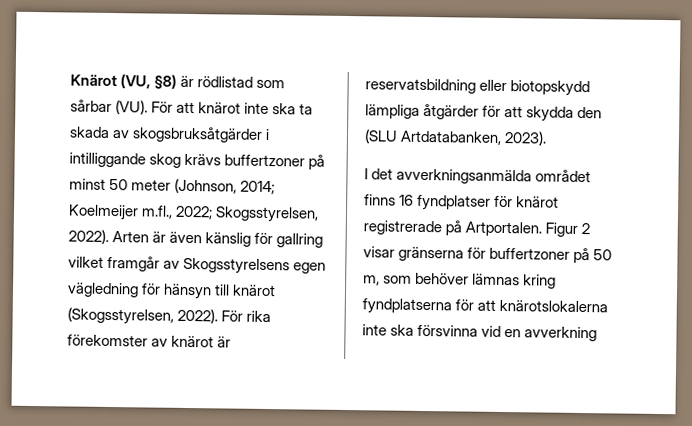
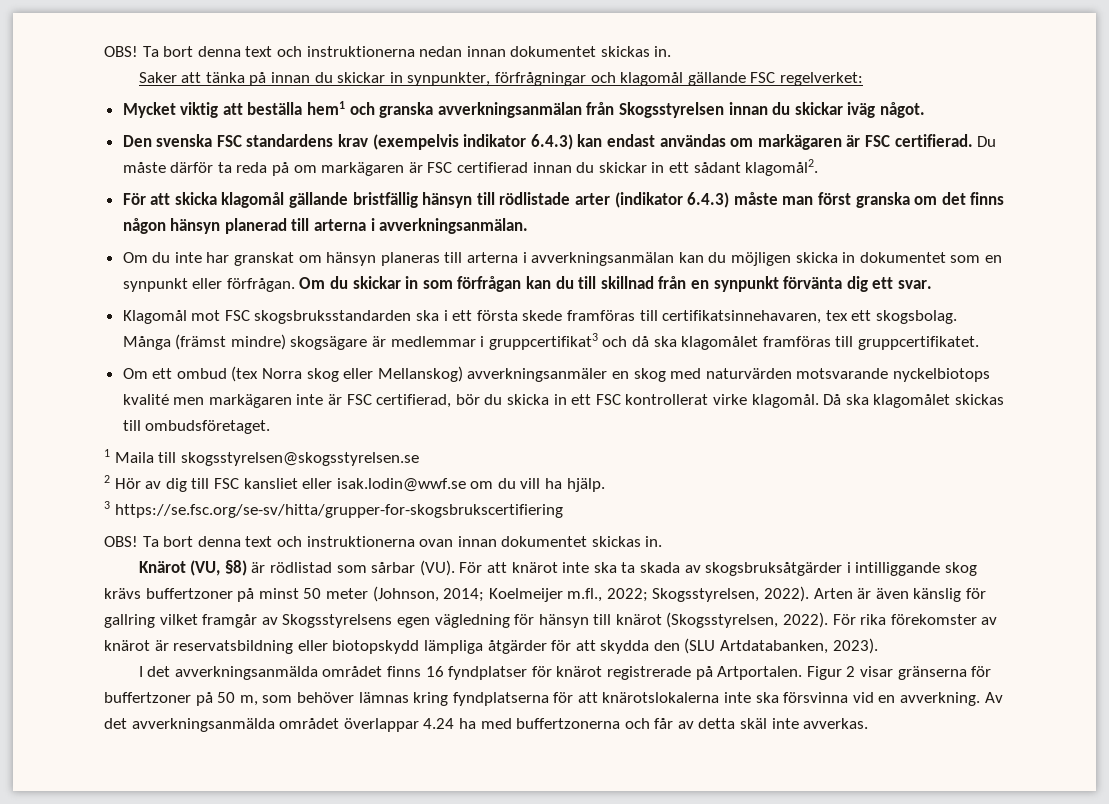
(70, 80) none -> [104,46,672,57] [138,72,863,86] [122,101,925,118] [122,134,997,150] [122,159,819,176] [122,192,1005,208] [122,218,529,234] [122,252,1002,266] [122,276,932,292] [122,310,957,324] [122,333,979,350] [122,366,990,382] [122,394,1004,408] [122,420,271,434] [104,449,419,466] [104,475,605,492] [104,501,563,518] [104,536,663,547] OBS! Ta bort denna text och instruktionerna nedan innan dokumentet skickas in. // Saker att tänka på innan du skickar in synpunkter, förfrågningar och klagomål gällande FSC regelverket: // Mycket viktig att beställa hem1 och granska avverkningsanmälan från Skogsstyrelsen innan du skickar iväg något. // Den svenska FSC standardens krav (exempelvis indikator 6.4.3) kan endast användas om markägaren är FSC certifierad. Du måste därför ta reda på om markägaren är FSC certifierad innan du skickar in ett sådant klagomål2. // För att skicka klagomål gällande bristfällig hänsyn till rödlistade arter (indikator 6.4.3) måste man först granska om det finns någon hänsyn planerad till arterna i avverkningsanmälan. // Om du inte har granskat om hänsyn planeras till arterna i avverkningsanmälan kan du möjligen skicka in dokumentet som en synpunkt eller förfrågan. Om du skickar in som förfrågan kan du till skillnad från en synpunkt förvänta dig ett svar. // Klagomål mot FSC skogsbruksstandarden ska i ett första skede framföras till certifikatsinnehavaren, tex ett skogsbolag. Många (främst mindre) skogsägare är medlemmar i gruppcertifikat3 och då ska klagomålet framföras till gruppcertifikatet. // Om ett ombud (tex Norra skog eller Mellanskog) avverkningsanmäler en skog med naturvärden motsvarande nyckelbiotops kvalité men markägaren inte är FSC certifierad, bör du skicka in ett FSC kontrollerat virke klagomål. Då ska klagomålet skickas till ombudsföretaget. // 1 Maila till skogsstyrelsen@skogsstyrelsen.se // 2 Hör av dig till FSC kansliet eller isak.lodin@wwf.se om du vill ha hjälp. // 3 https://se.fsc.org/se-sv/hitta/grupper-for-skogsbrukscertifiering // OBS! Ta bort denna text och instruktionerna ovan innan dokumentet skickas in. //
[524,326,598,342] avverkning -> [900,692,1003,706] [104,718,869,732] avverkning. Av det avverkningsanmälda området överlappar 4.24 ha med buffertzonerna och får av detta skäl inte avverkas.

